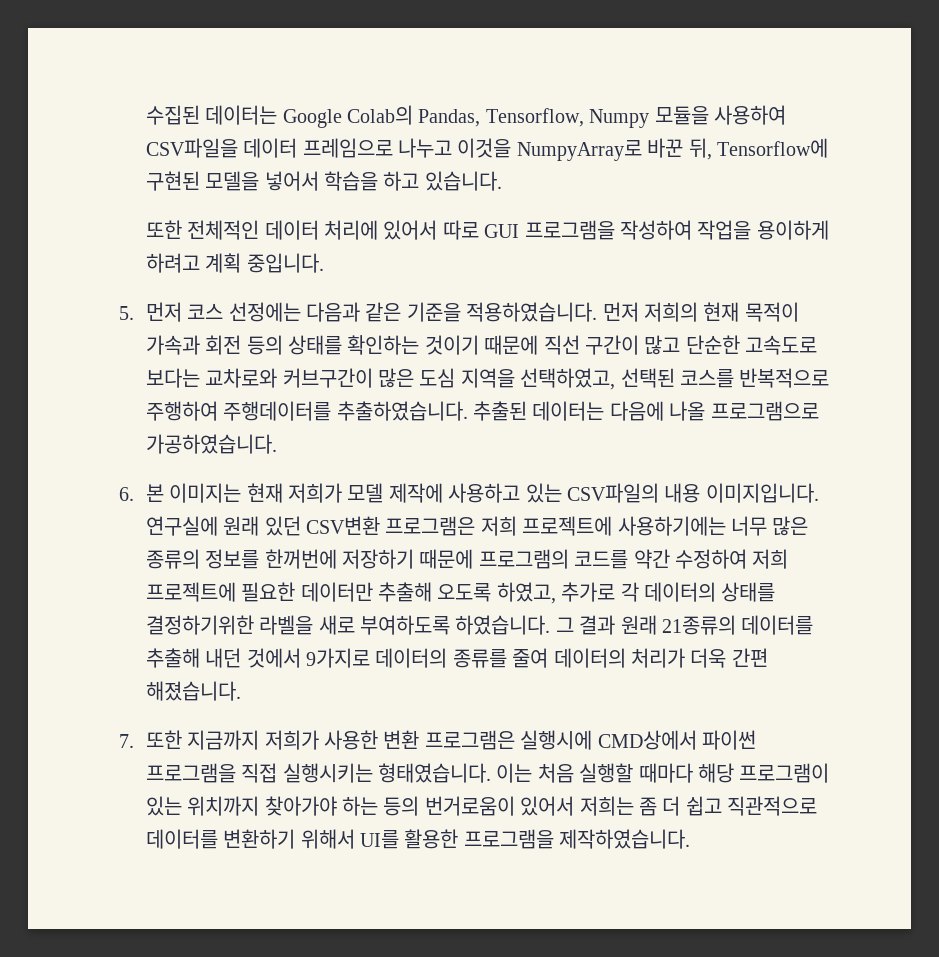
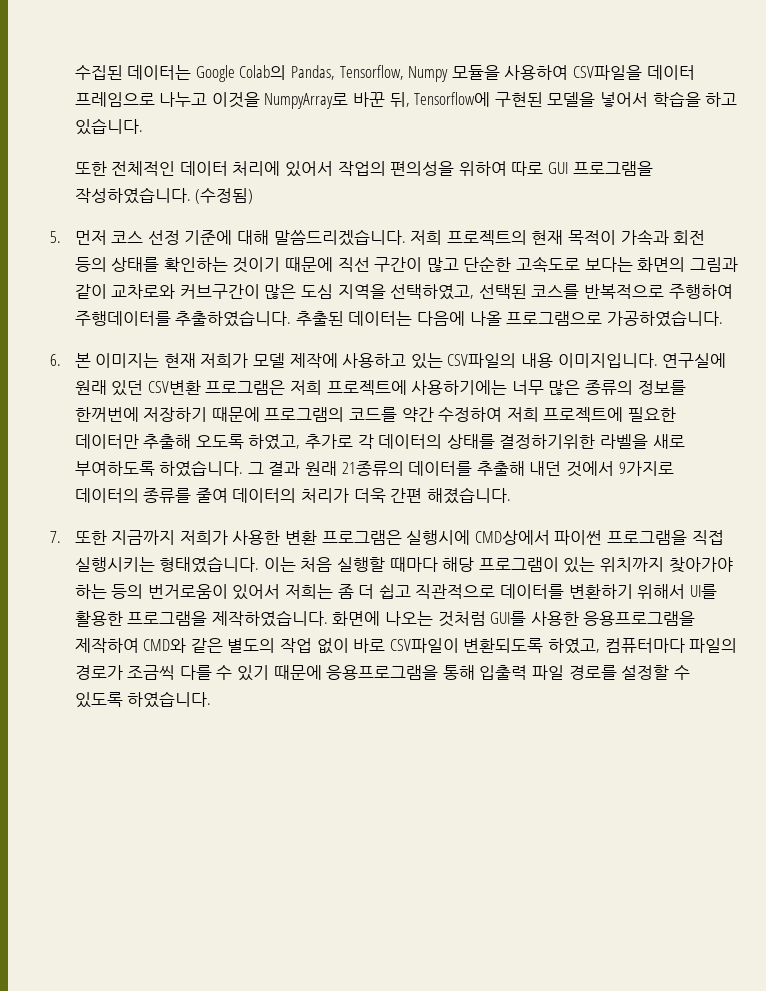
[442,220,829,240] [145,253,324,273] [118,302,698,322] 따로 GUI 프로그램을 작성하여 작업을 용이하게 하려고 계획 중입니다. // 5. 먼저 코스 선정에는 다음과 같은 기준을 적용하였습니다. 먼저 저희의 -> [337,161,653,176] [74,187,254,204] [50,229,527,246] 작업의 편의성을 위하여 따로 GUI 프로그램을 작성하였습니다. (수정됨) // 5. 먼저 코스 선정 기준에 대해 말씀드리겠습니다. 저희 프로젝트의
(200, 378) none -> [637,257,738,272] [74,284,107,299] 화면의 그림과 같이
(691, 839) none -> [332,611,696,627] [74,638,738,654] [74,665,690,681] [74,691,212,708] 화면에 나오는 것처럼 GUI를 사용한 응용프로그램을 제작하여 CMD와 같은 별도의 작업 없이 바로 CSV파일이 변환되도록 하였고, 컴퓨터마다 파일의 경로가 조금씩 다를 수 있기 때문에 응용프로그램을 통해 입출력 파일 경로를 설정할 수 있도록 하였습니다.

